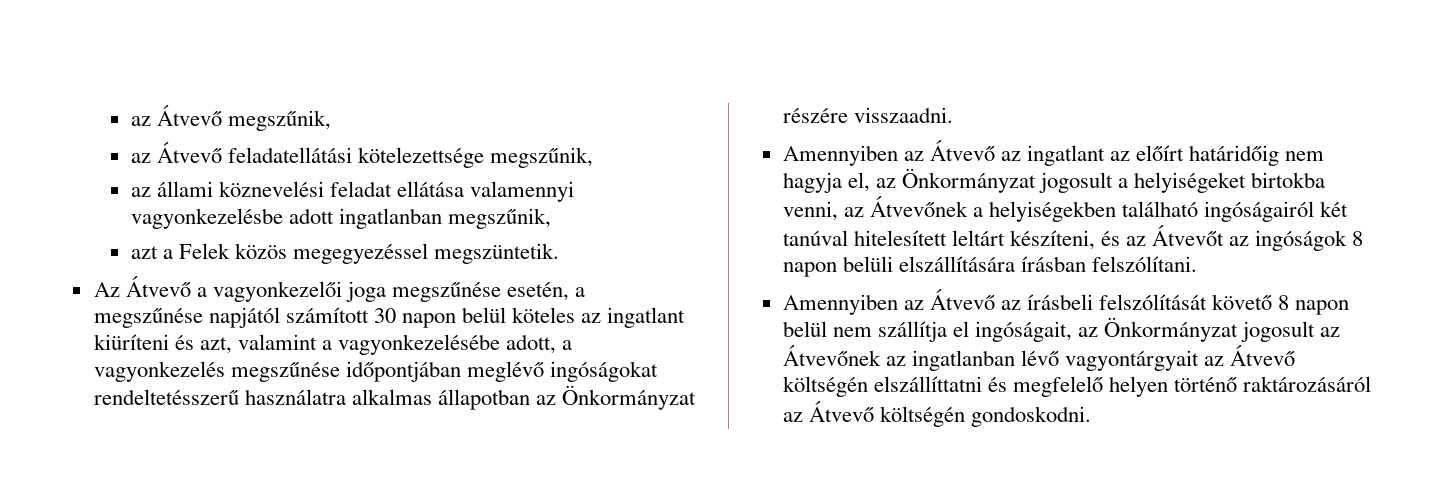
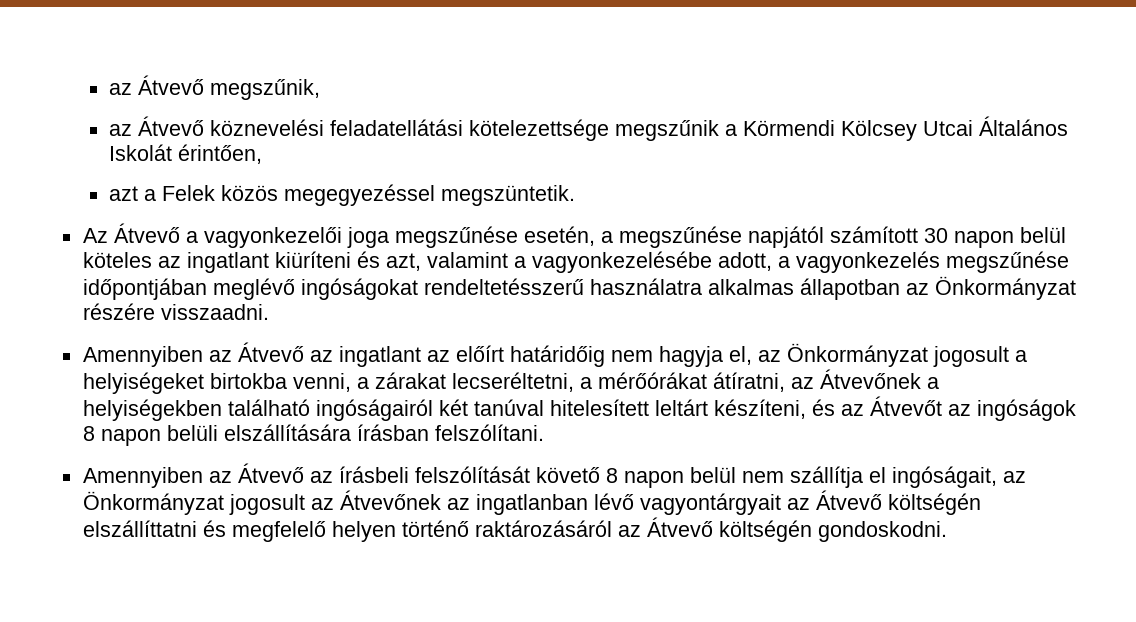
(223, 152) none -> [209,119,324,136] köznevelési
[490,147,594,168] [131,181,575,202] [131,208,552,229] megszűnik, // az állami köznevelési feladat ellátása valamennyi vagyonkezelésbe adott ingatlanban megszűnik, -> [614,116,1068,141] [108,144,262,164] megszűnik a Körmendi Kölcsey Utcai Általános Iskolát érintően,
(838, 211) none -> [356,372,785,392] a zárakat lecseréltetni, a mérőórákat átíratni,

